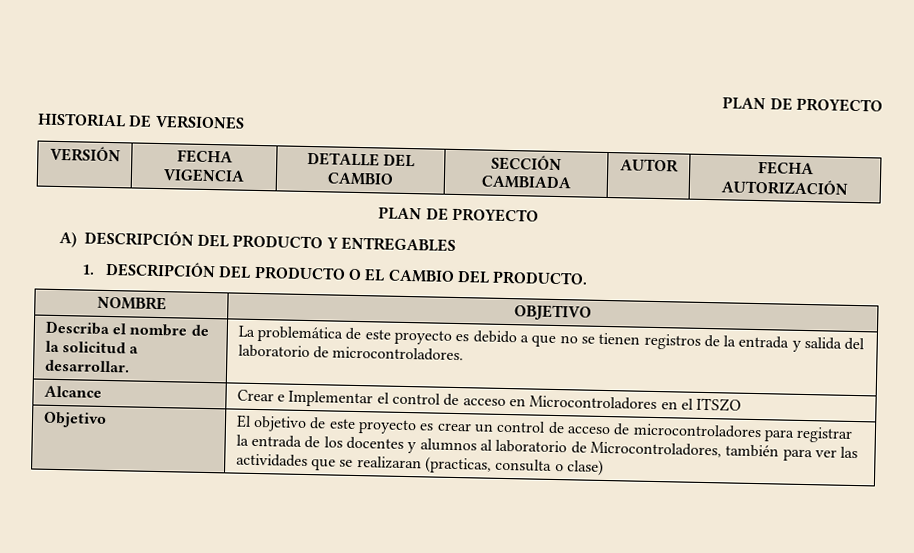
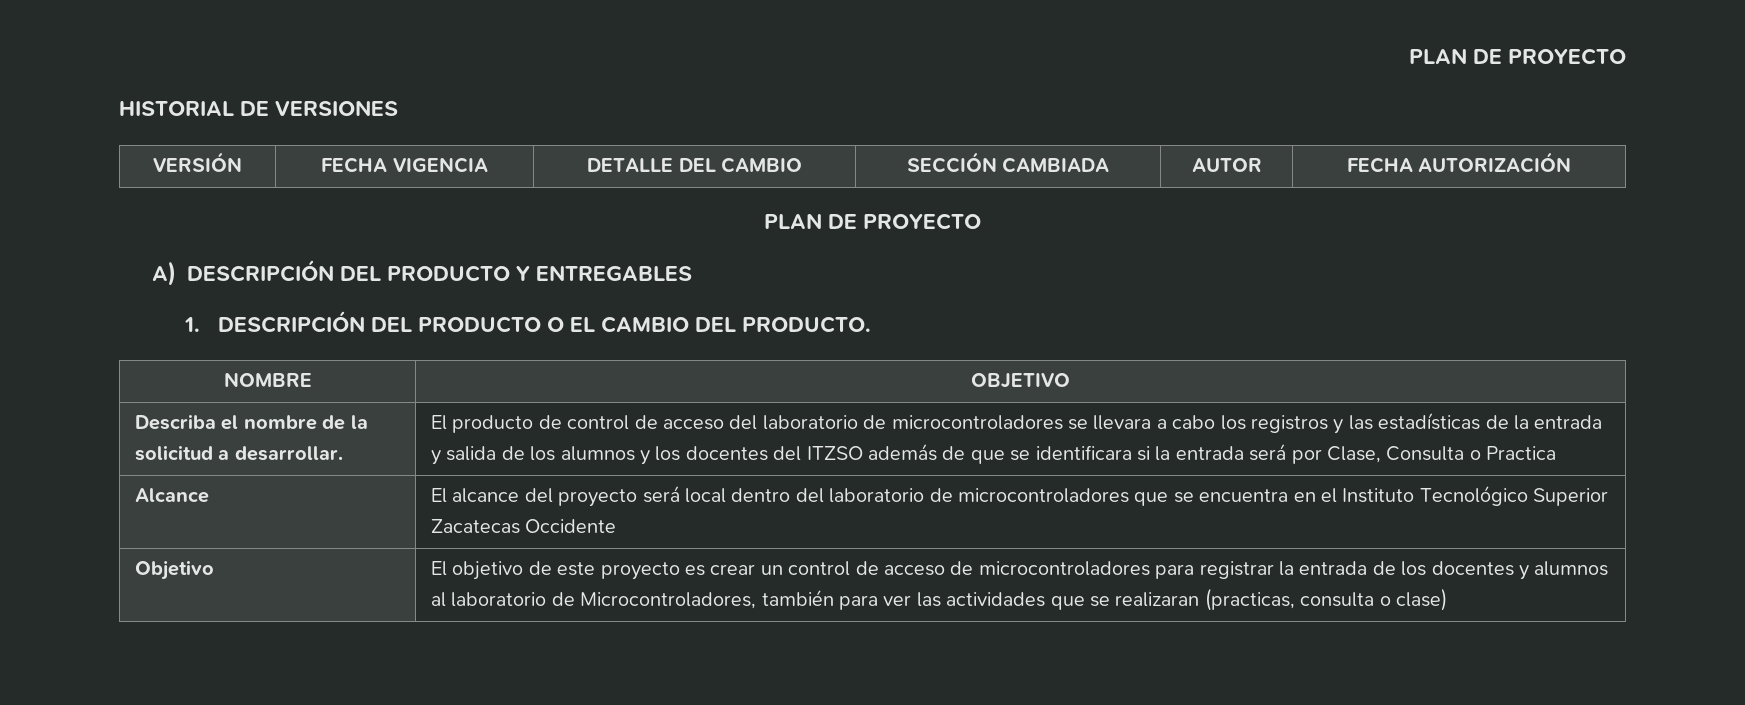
[237,325,701,350] La problemática de este proyecto es debido a que no se tienen registros -> [430,413,1481,434] El producto de control de acceso del laboratorio de microcontroladores se llevara a cabo los registros y las estadísticas
[844,337,866,351] [237,344,465,362] [43,385,102,398] [236,389,742,412] del laboratorio de microcontroladores. // Alcance | Crear e Implementar el control de acceso en Microcontroladores en el ITSZO -> [501,444,1557,465] [134,488,209,503] [430,486,1609,507] [430,519,617,534] de los alumnos y los docentes del ITZSO además de que se identificara si la entrada será por Clase, Consulta o Practica // Alcance | El alcance del proyecto será local dentro del laboratorio de microcontroladores que se encuentra en el Instituto Tecnológico Superior Zacatecas Occidente

